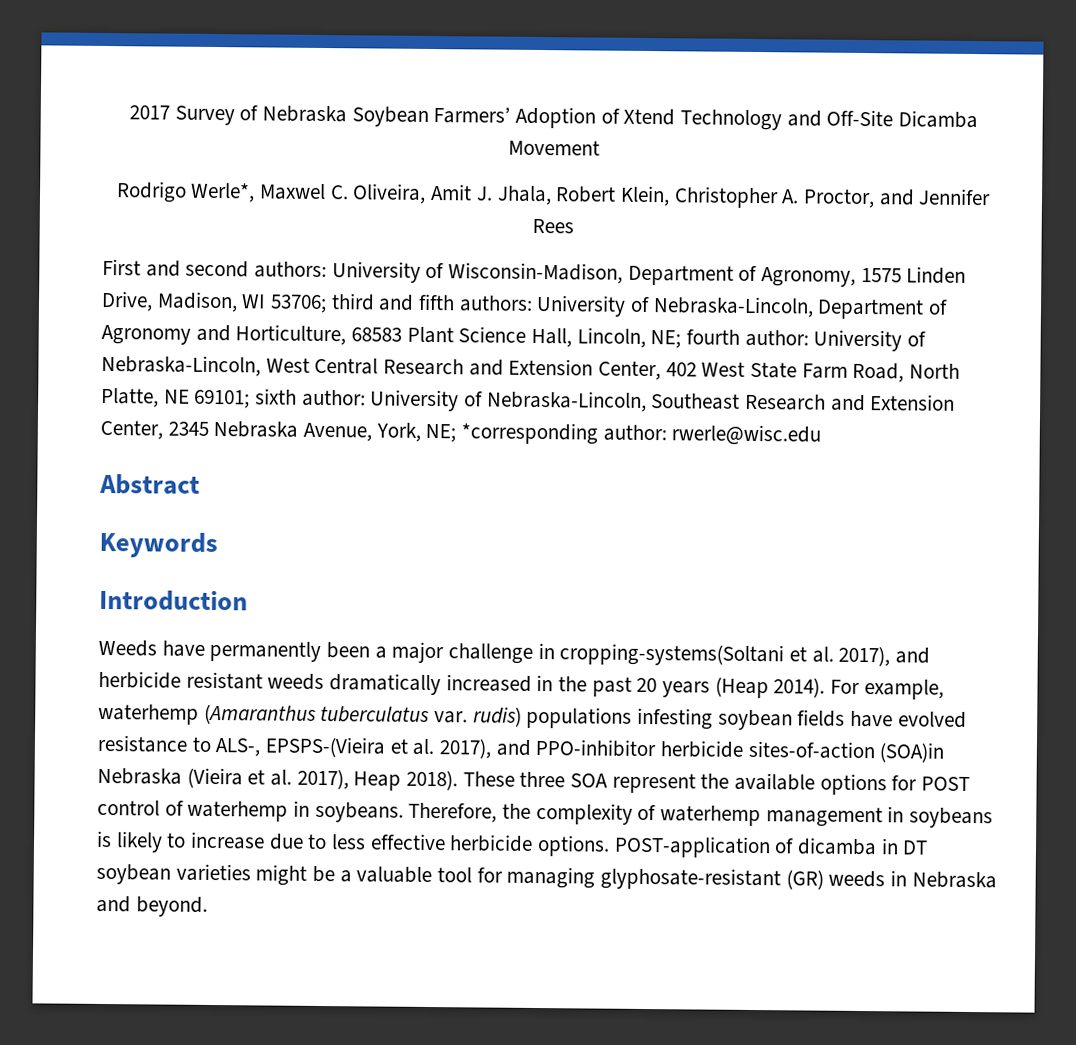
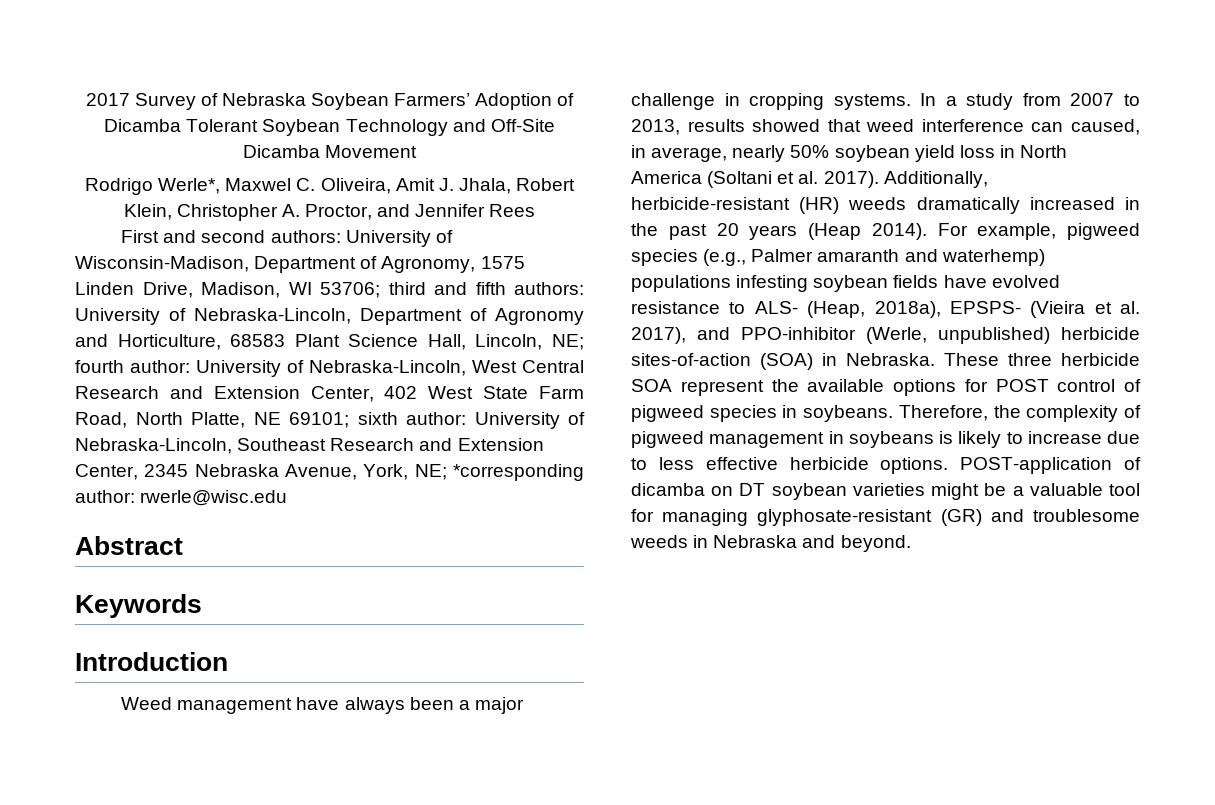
[623,108,676,126] Xtend -> [104,119,341,136] Dicamba Tolerant Soybean
[98,639,322,663] Weeds have permanently -> [121,697,405,714] Weed management have always
[559,643,931,667] [98,670,263,690] cropping-systems(Soltani et al. 2017), and herbicide resistant -> [749,93,1140,110] [631,119,1140,135] [631,145,1068,162] [631,171,988,188] [631,197,840,214] cropping systems. In a study from 2007 to 2013, results showed that weed interference can caused, in average, nearly 50% soybean yield loss in North America (Soltani et al. 2017). Additionally, herbicide-resistant (HR)
[98,703,522,727] waterhemp (Amaranthus tuberculatus var. rudis) -> [1067,223,1140,240] [631,249,1045,266] pigweed species (e.g., Palmer amaranth and waterhemp)
[215,736,387,758] ALS-, EPSPS-(Vieira -> [754,301,1086,318] ALS- (Heap, 2018a), EPSPS- (Vieira
[660,740,945,763] [97,767,459,791] herbicide sites-of-action (SOA)in Nebraska (Vieira et al. 2017), Heap 2018). -> [866,327,1140,344] [631,353,935,370] (Werle, unpublished) herbicide sites-of-action (SOA) in Nebraska.
(566, 779) none -> [1061,353,1140,366] herbicide
[187,800,289,822] waterhemp -> [631,405,777,422] pigweed species
[660,805,762,827] waterhemp -> [631,431,704,448] pigweed
[880,838,899,855] in -> [711,486,734,496] on
(824, 879) none -> [990,509,1140,522] and troublesome

